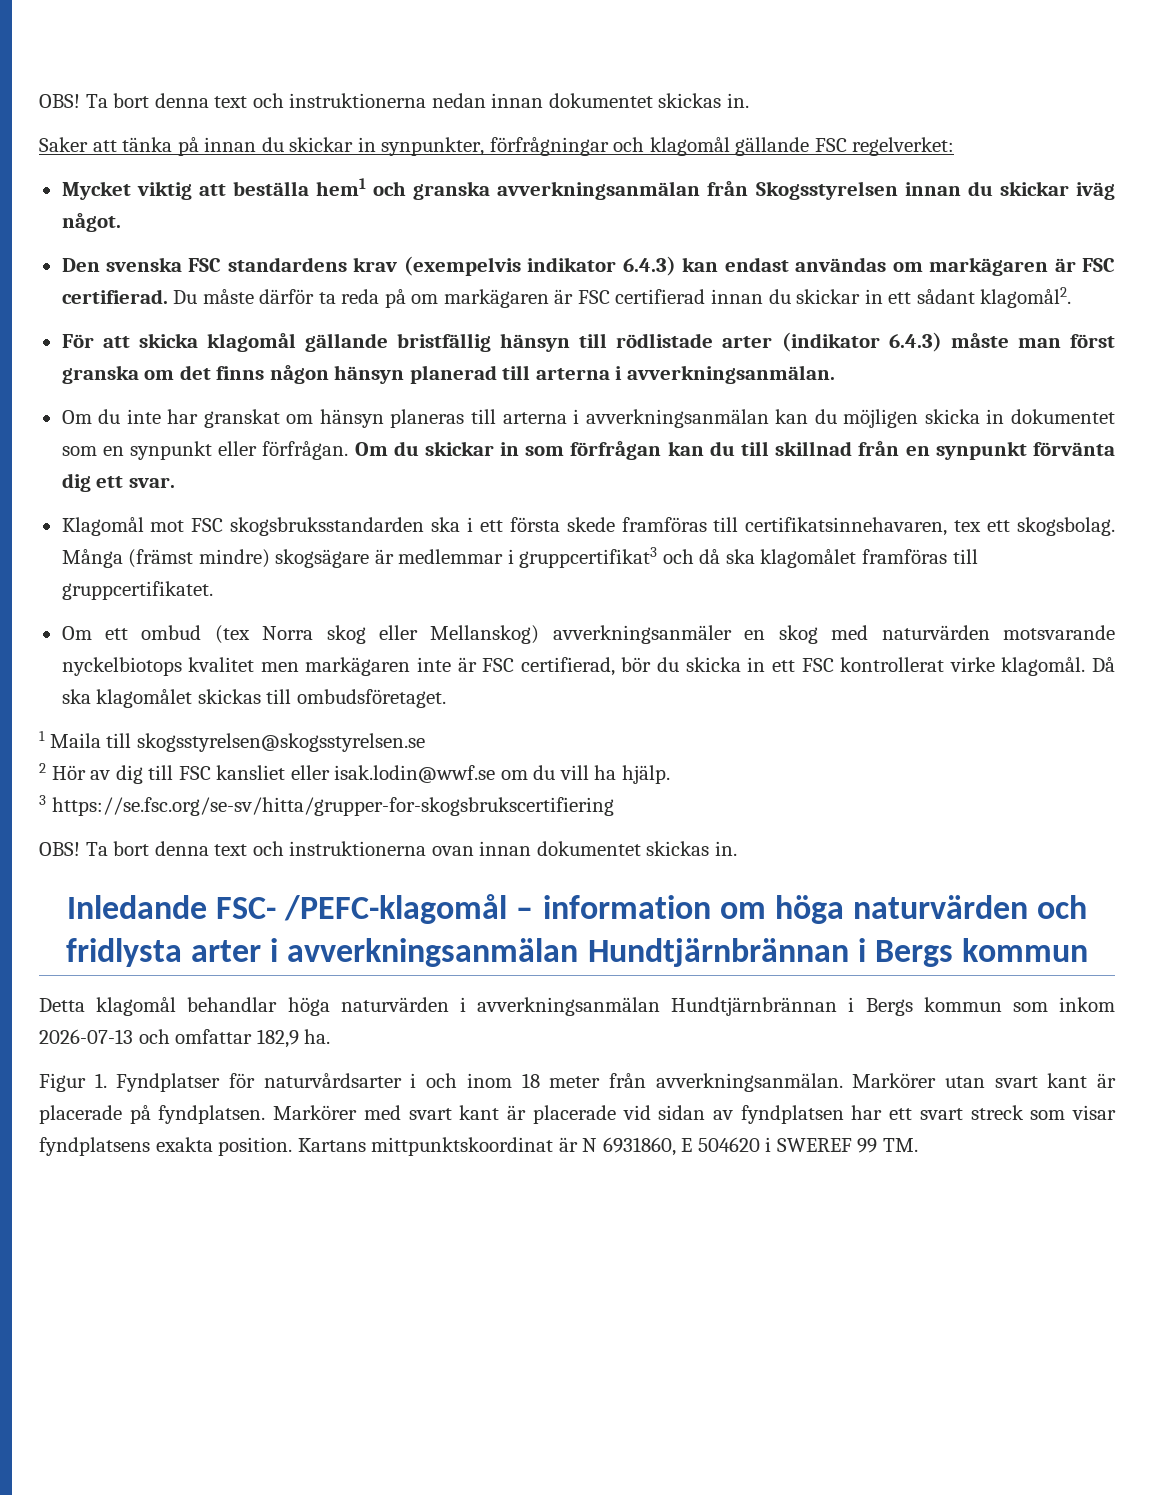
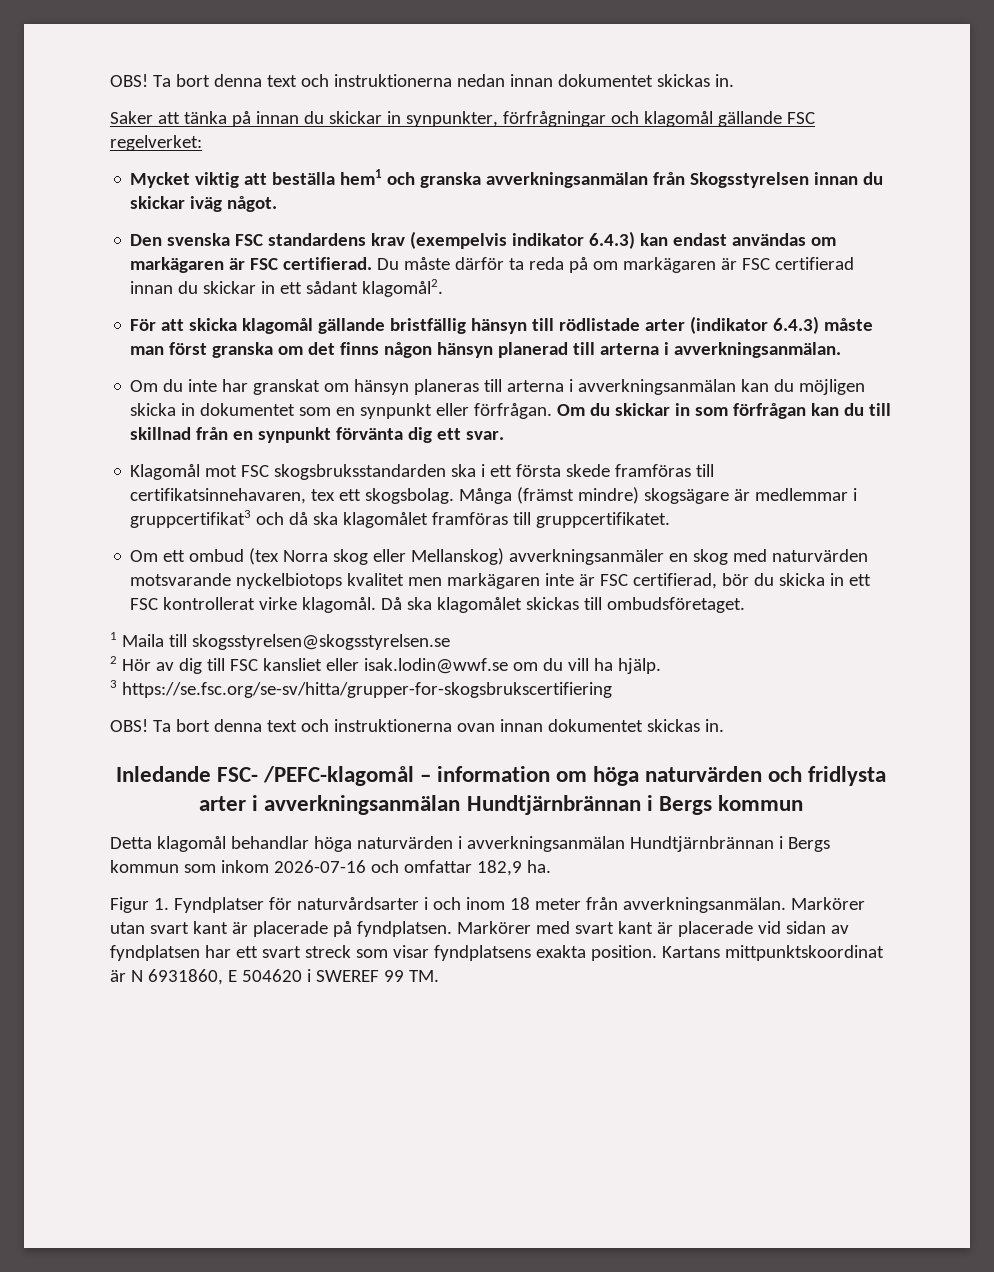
[39,1029,133,1044] 2026-07-13 -> [273,860,366,873] 2026-07-16

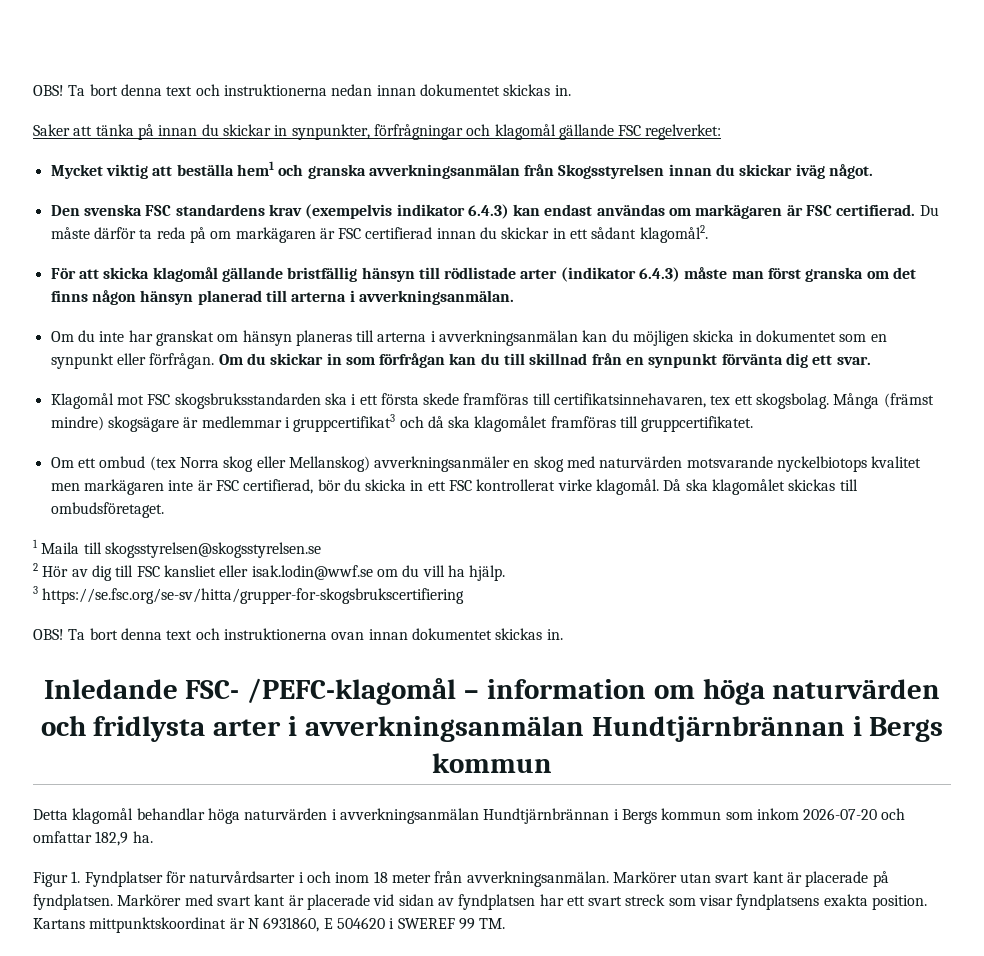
[273,860,366,873] 2026-07-16 -> [803,808,878,820] 2026-07-20

